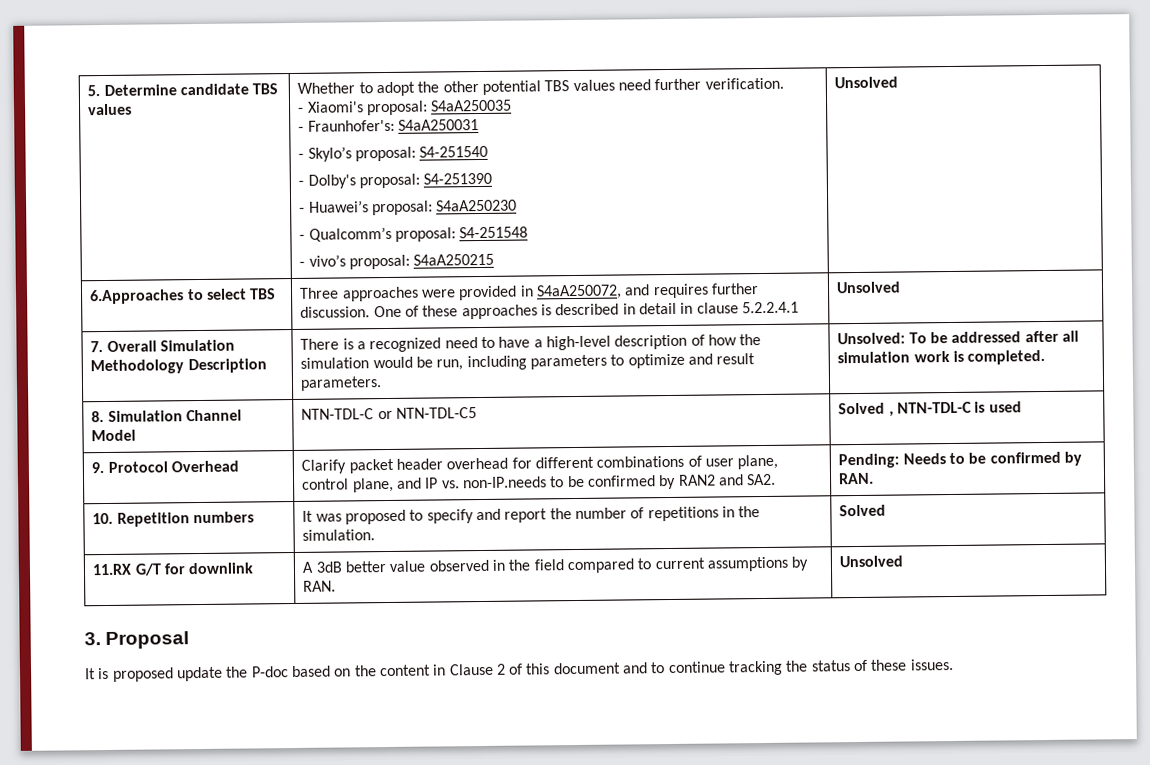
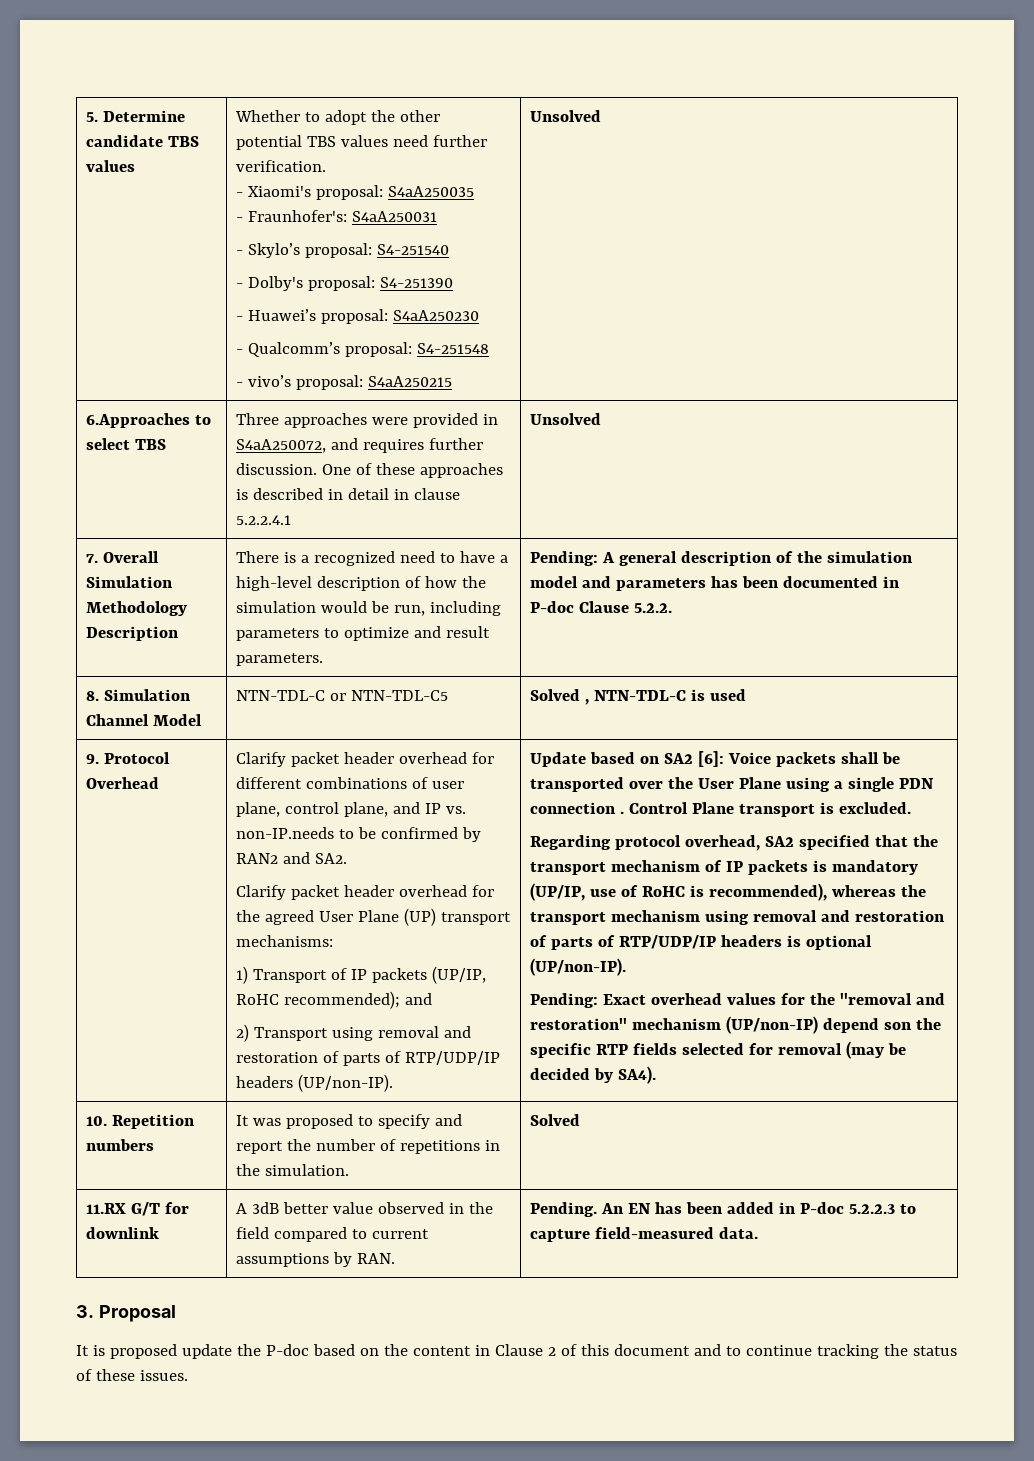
[837,330,1080,345] [837,349,1046,365] Unsolved: To be addressed after all simulation work is completed. -> [530,551,914,566] [530,576,901,591] [530,601,673,613] Pending: A general description of the simulation model and parameters has been documented in P-doc Clause 5.2.2.
[838,451,1083,469] [838,472,875,485] | Pending: Needs to be confirmed by RAN. -> [236,885,495,900] [236,908,512,926] [236,935,334,947] [236,966,487,984] [236,991,433,1009] [236,1024,472,1042] [236,1051,501,1066] [236,1074,394,1092] [530,751,901,767] [530,777,935,792] [530,802,912,817] [530,835,939,851] [530,860,919,875] [530,883,927,901] [530,910,946,925] [530,935,873,950] [530,958,627,976] [530,993,946,1008] [530,1016,942,1034] [530,1041,907,1059] [530,1066,657,1084] // Clarify packet header overhead for the agreed User Plane (UP) transport mechanisms: // 1) Transport of IP packets (UP/IP, RoHC recommended); and // 2) Transport using removal and restoration of parts of RTP/UDP/IP headers (UP/non-IP). | Update based on SA2 [6]: Voice packets shall be transported over the User Plane using a single PDN connection . Control Plane transport is excluded. // Regarding protocol overhead, SA2 specified that the transport mechanism of IP packets is mandatory (UP/IP, use of RoHC is recommended), whereas the transport mechanism using removal and restoration of parts of RTP/UDP/IP headers is optional (UP/non-IP). // Pending: Exact overhead values for the "removal and restoration" mechanism (UP/non-IP) depend son the specific RTP fields selected for removal (may be decided by SA4).
[839,555,904,568] Unsolved -> [530,1202,917,1217] [530,1227,759,1242] Pending. An EN has been added in P-doc 5.2.2.3 to capture field-measured data.

